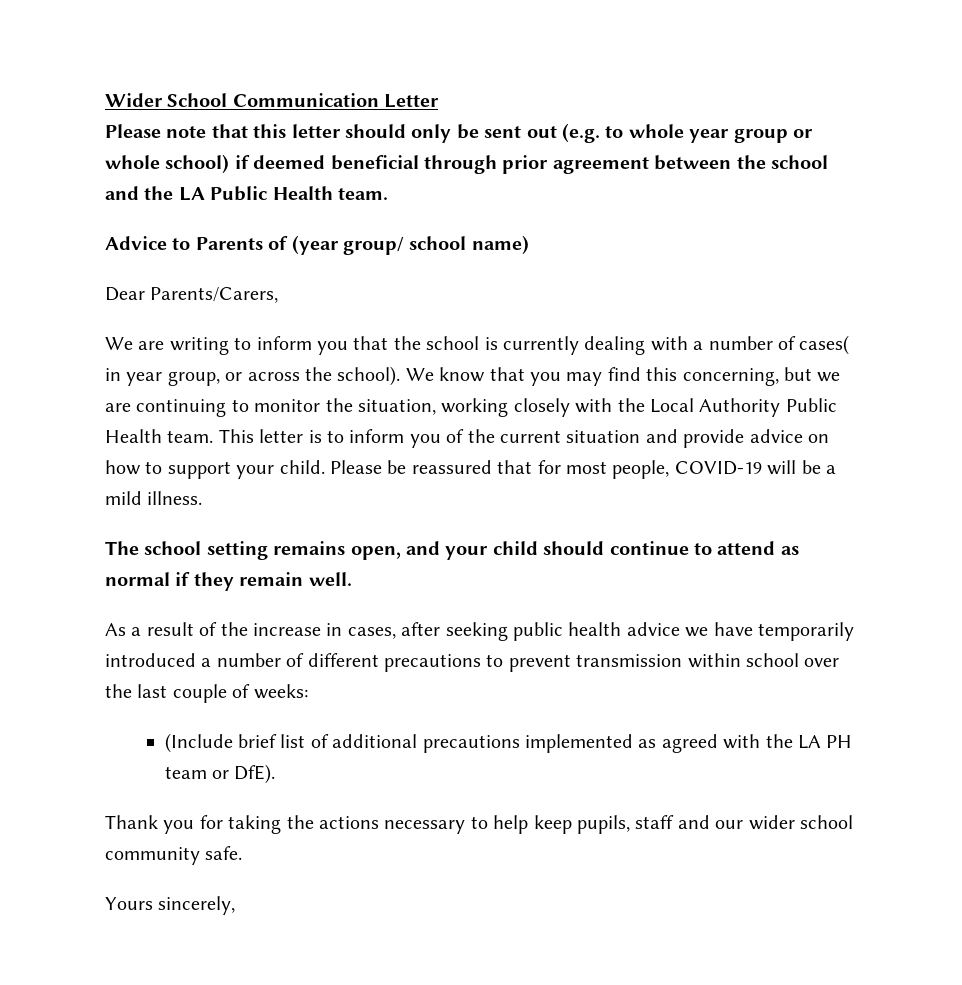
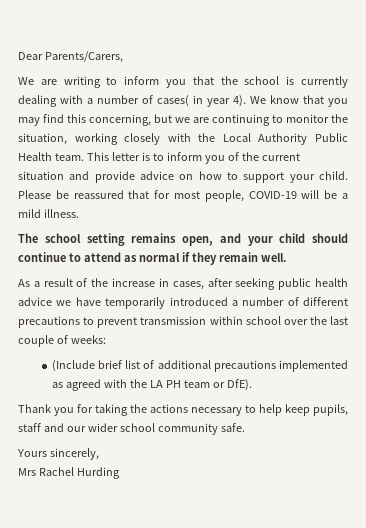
[105,93,440,108] [105,123,813,143] [105,154,828,174] [105,186,388,201] [105,235,529,255] Wider School Communication Letter // Please note that this letter should only be sent out (e.g. to whole year group or whole school) if deemed beneficial through prior agreement between the school and the LA Public Health team. // Advice to Parents of (year group/ school name) // -> (18, 56) none
[167,366,401,386] group, or across the school). -> [233,95,246,107] 4).
(236, 905) none -> [18,467,120,479] // Mrs Rachel Hurding

